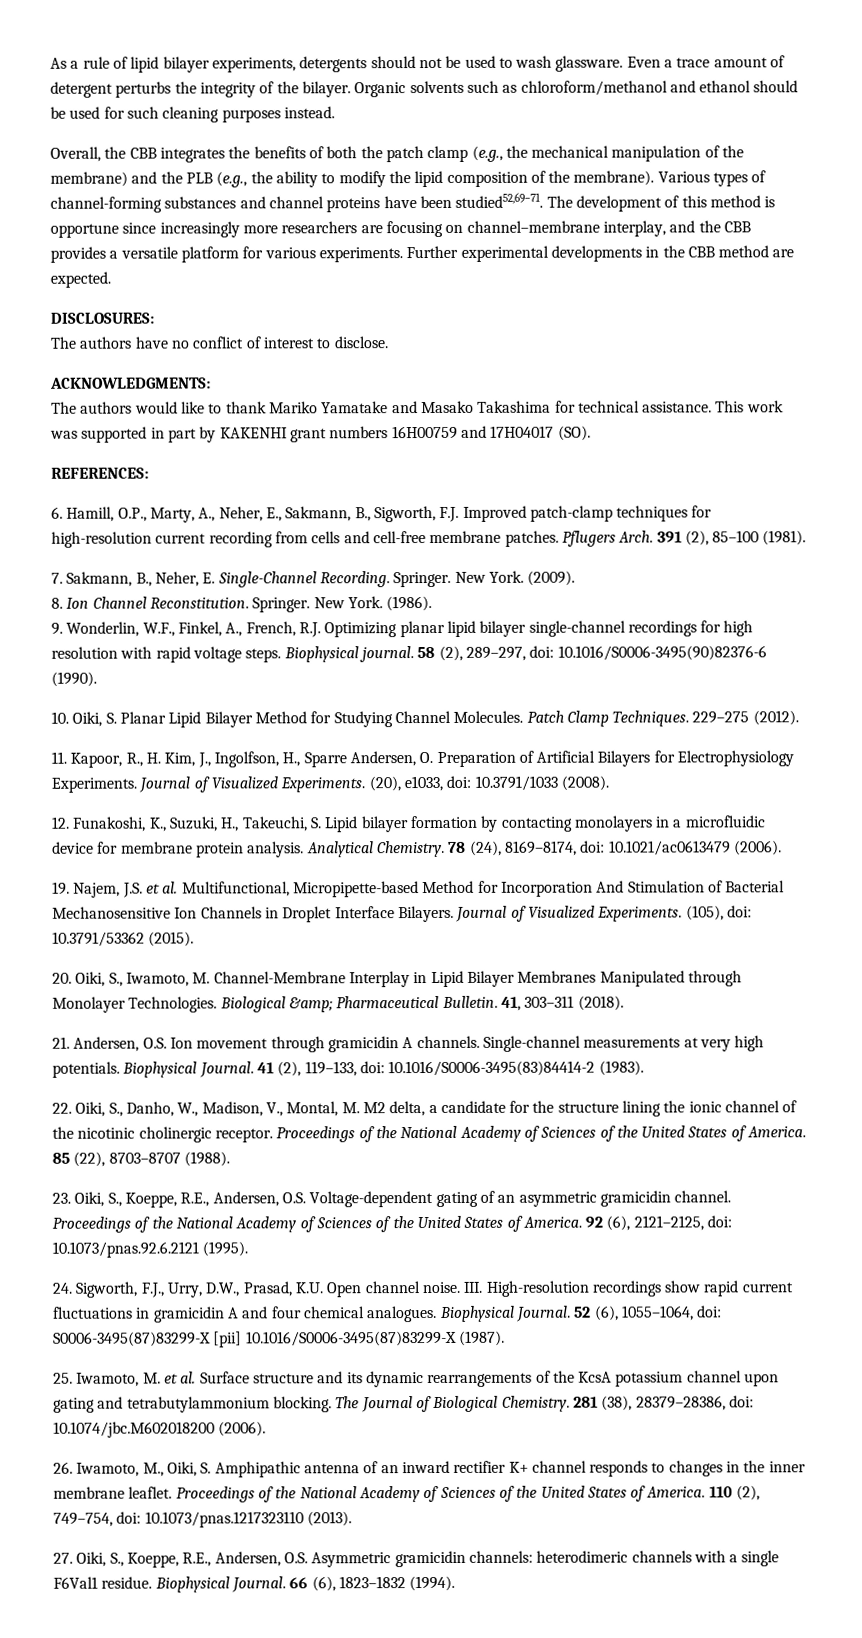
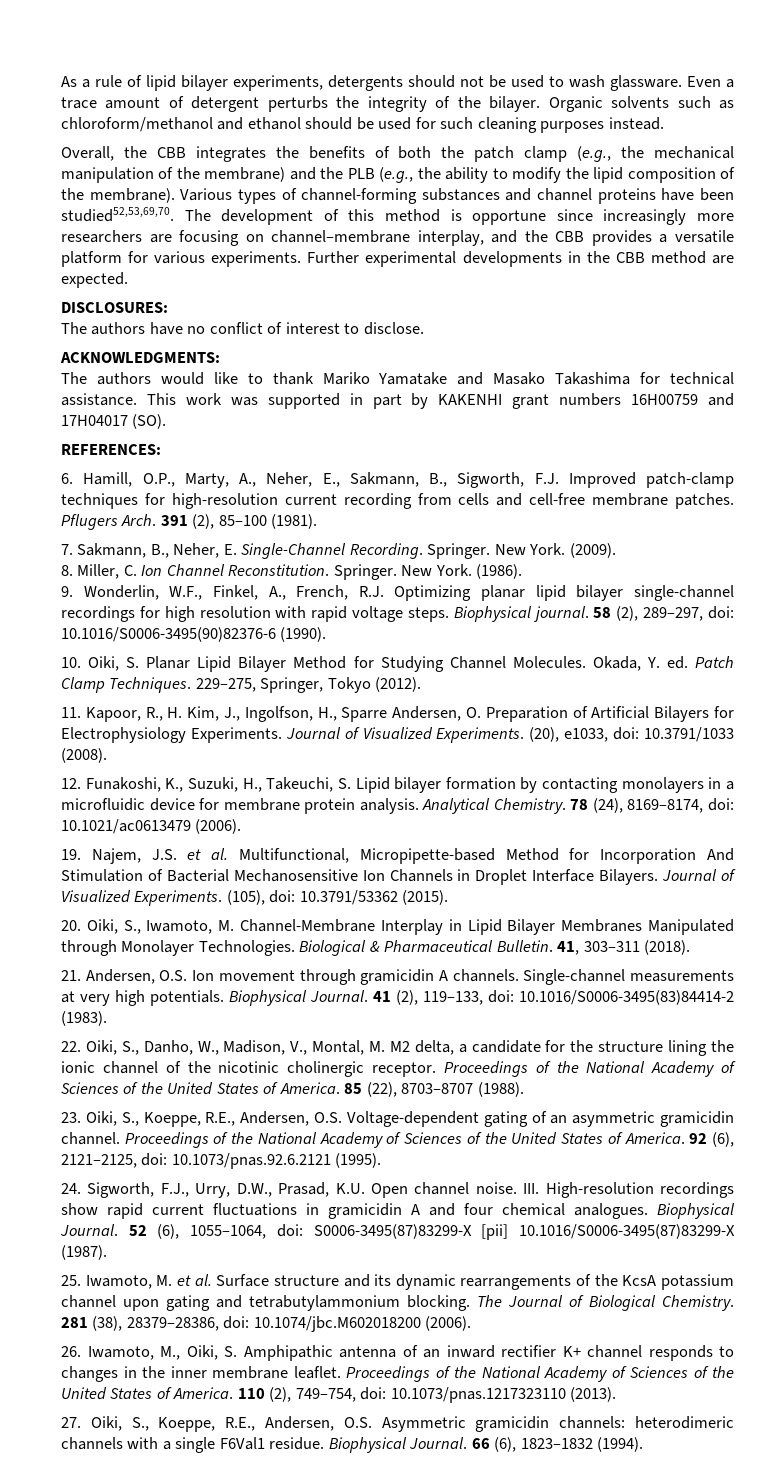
[455,192,544,208] studied52,69–71. -> [61,207,174,222] studied52,53,69,70.
(63, 603) none -> [77,564,137,579] Miller, C.
[526,710,750,727] Patch Clamp Techniques. 229–275 -> [592,656,734,671] [61,677,371,693] Okada, Y. ed. Patch Clamp Techniques. 229–275, Springer, Tokyo
[288,997,333,1013] &amp; -> [369,941,380,952] &

